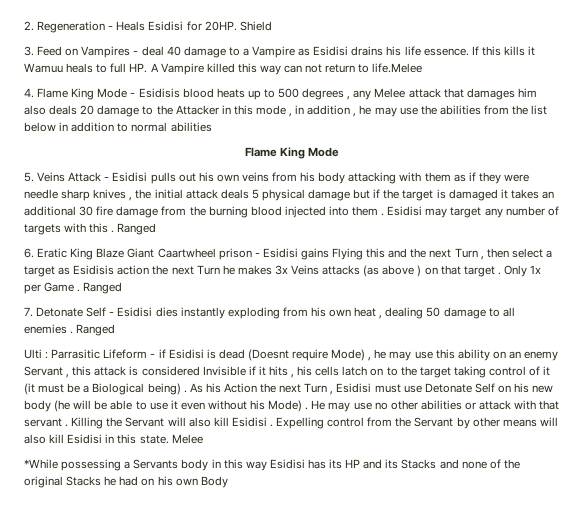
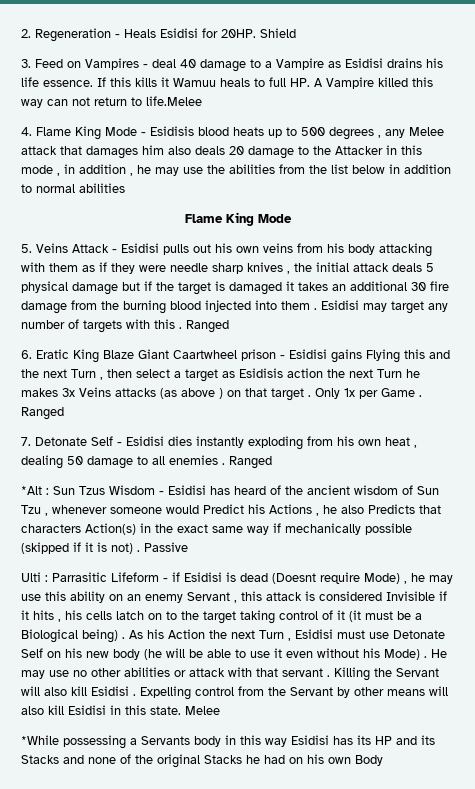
(116, 330) none -> [21,485,439,495] [21,504,441,516] [21,523,412,535] [21,542,188,554] // *Alt : Sun Tzus Wisdom - Esidisi has heard of the ancient wisdom of Sun Tzu , whenever someone would Predict his Actions , he also Predicts that characters Action(s) in the exact same way if mechanically possible (skipped if it is not) . Passive

